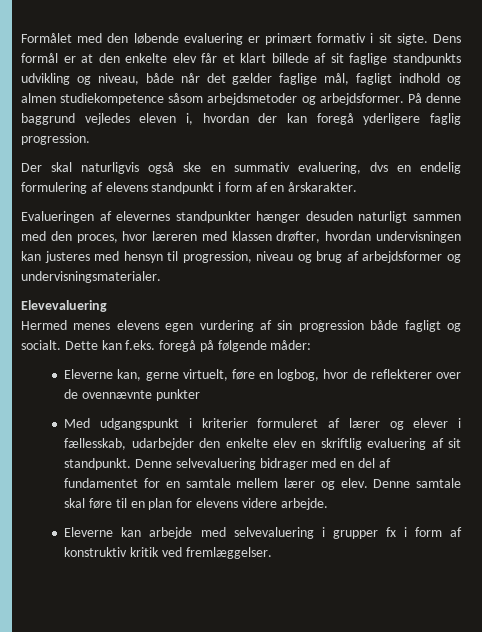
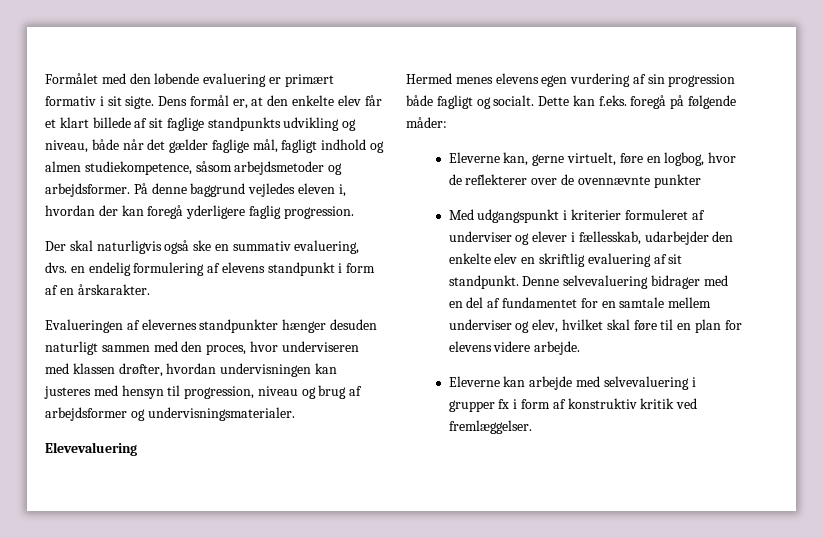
[63,56,76,63] er -> [232,99,248,109] er,
[60,93,165,105] studiekompetence -> [84,161,192,175] studiekompetence,
[369,162,388,172] dvs -> [45,262,67,273] dvs.
[152,231,198,241] læreren -> [281,341,359,352] underviseren
[348,418,380,428] lærer -> [448,231,512,242] underviser
[284,478,462,490] lærer og elev. Denne samtale -> [448,319,603,333] underviser og elev, hvilket

